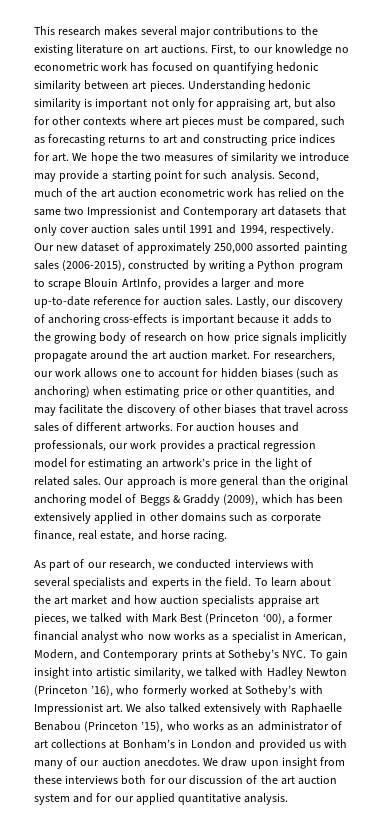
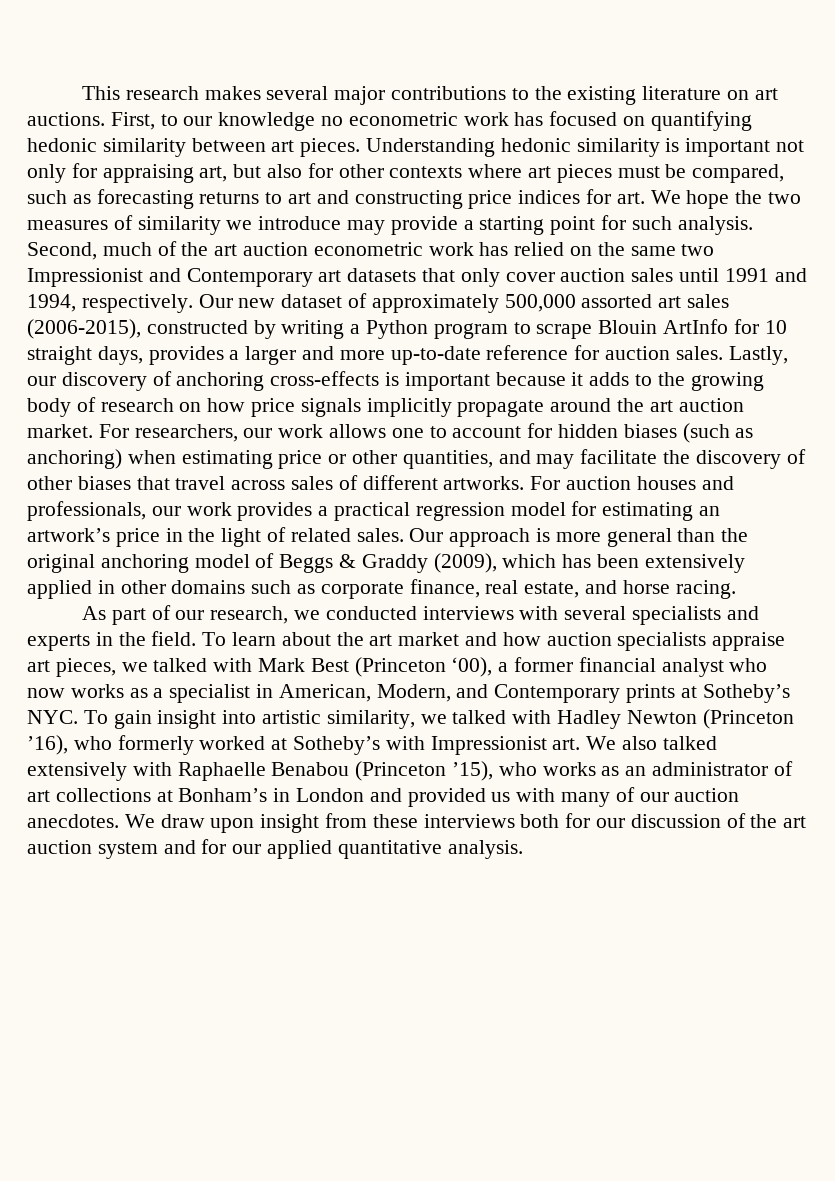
[214,242,347,254] 250,000 assorted painting -> [504,294,682,312] 500,000 assorted art
[121,278,161,290] ArtInfo, -> [663,319,787,334] [27,346,143,365] ArtInfo for 10 straight days,

